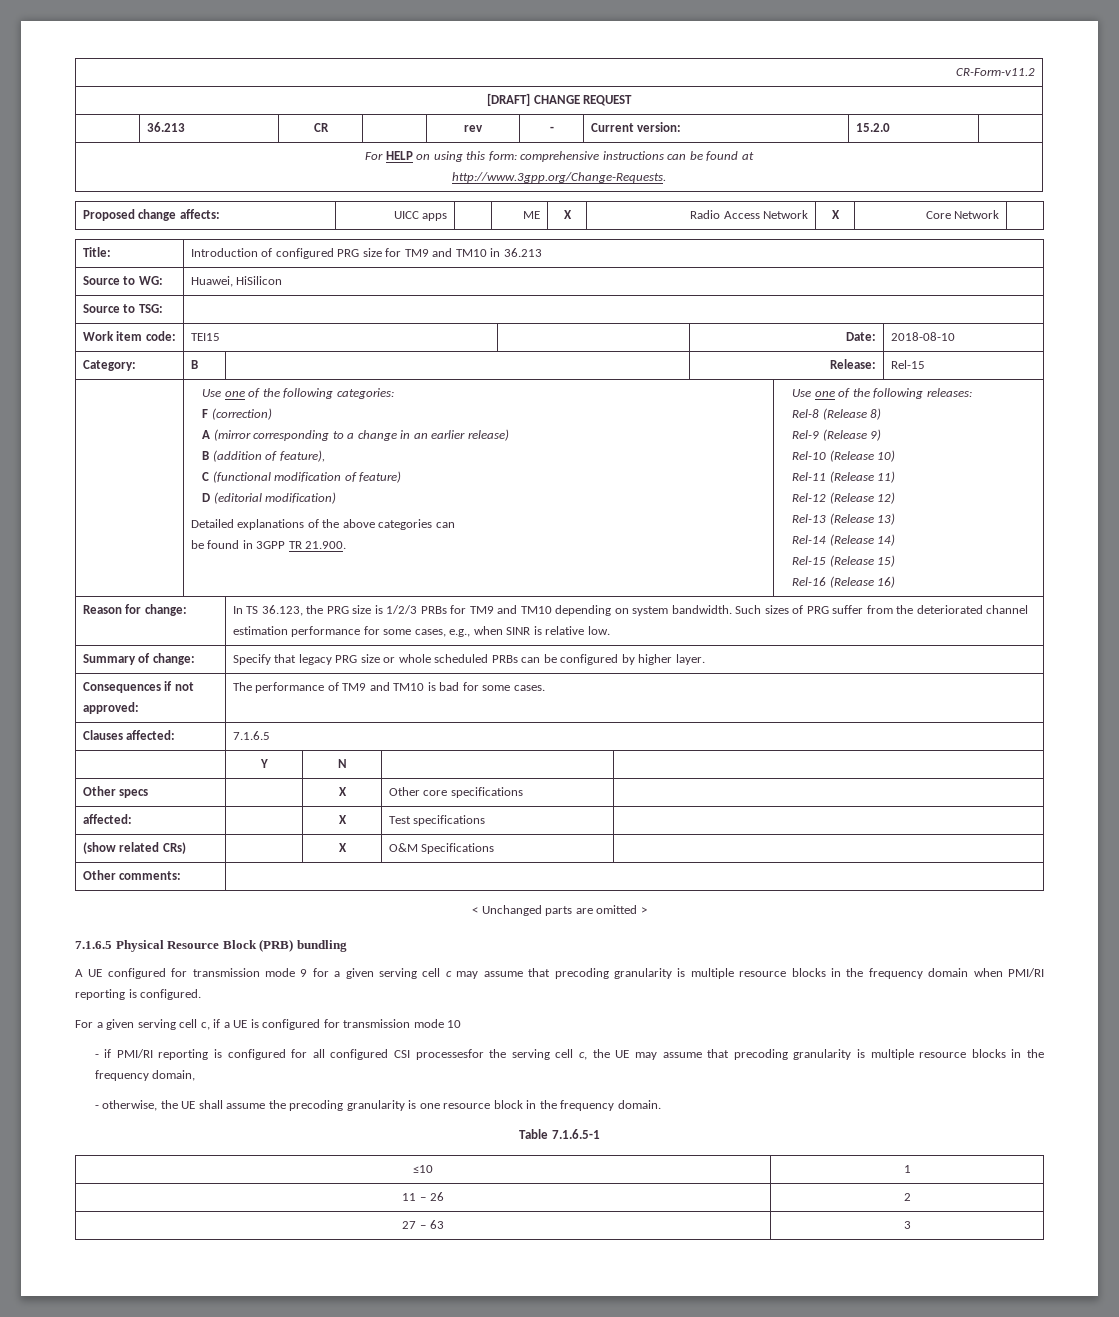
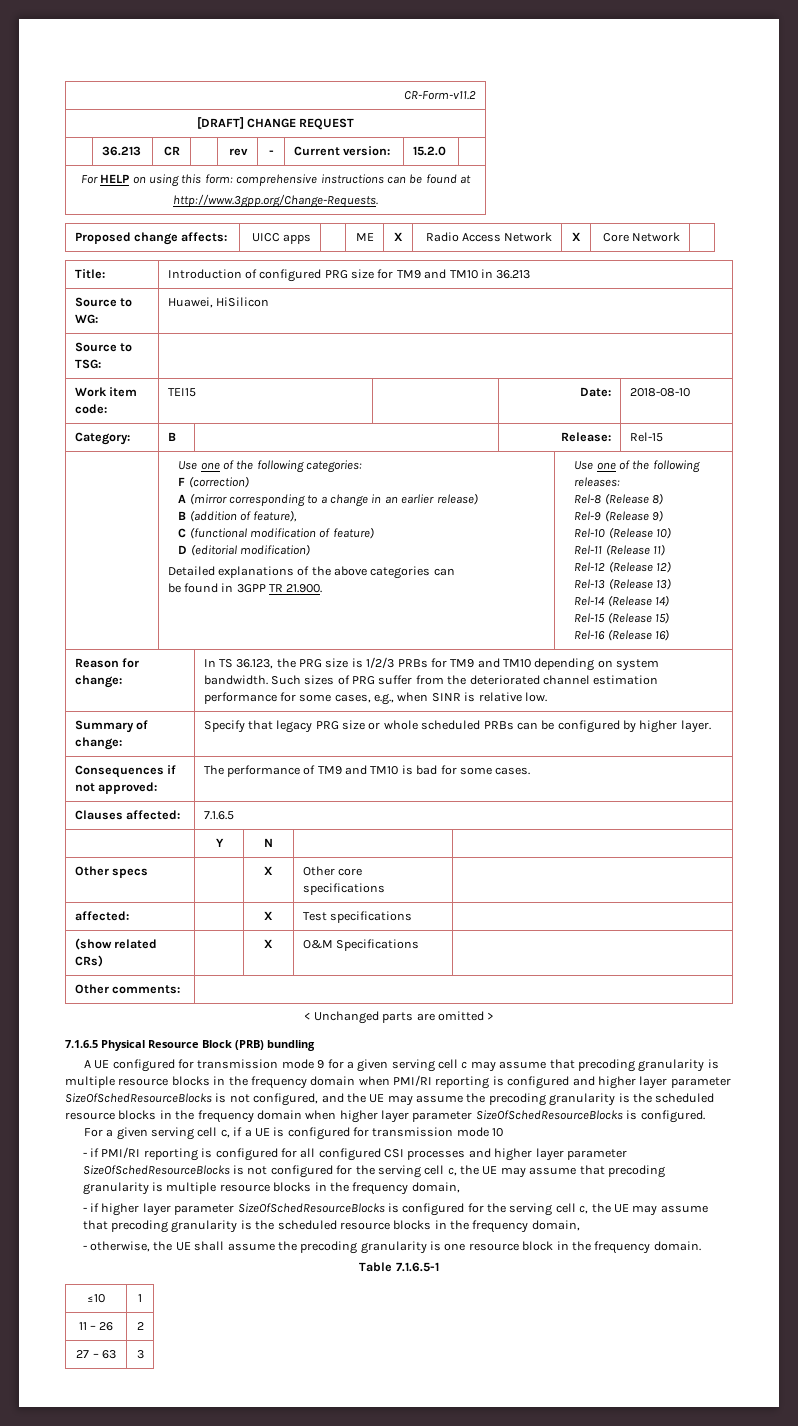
(137, 993) none -> [507,1076,731,1089] [65,1093,715,1106] [65,1110,638,1123] configured and higher layer parameter SizeOfSchedResourceBlocks is not configured, and the UE may assume the precoding granularity is the scheduled resource blocks in the frequency domain when higher layer parameter SizeOfSchedResourceBlocks is
[415,1049,484,1060] processesfor -> [407,1148,627,1161] [82,1165,353,1178] processes and higher layer parameter SizeOfSchedResourceBlocks is not configured for
(196, 1075) none -> [82,1203,708,1216] [82,1220,580,1233] // - if higher layer parameter SizeOfSchedResourceBlocks is configured for the serving cell c, the UE may assume that precoding granularity is the scheduled resource blocks in the frequency domain,

